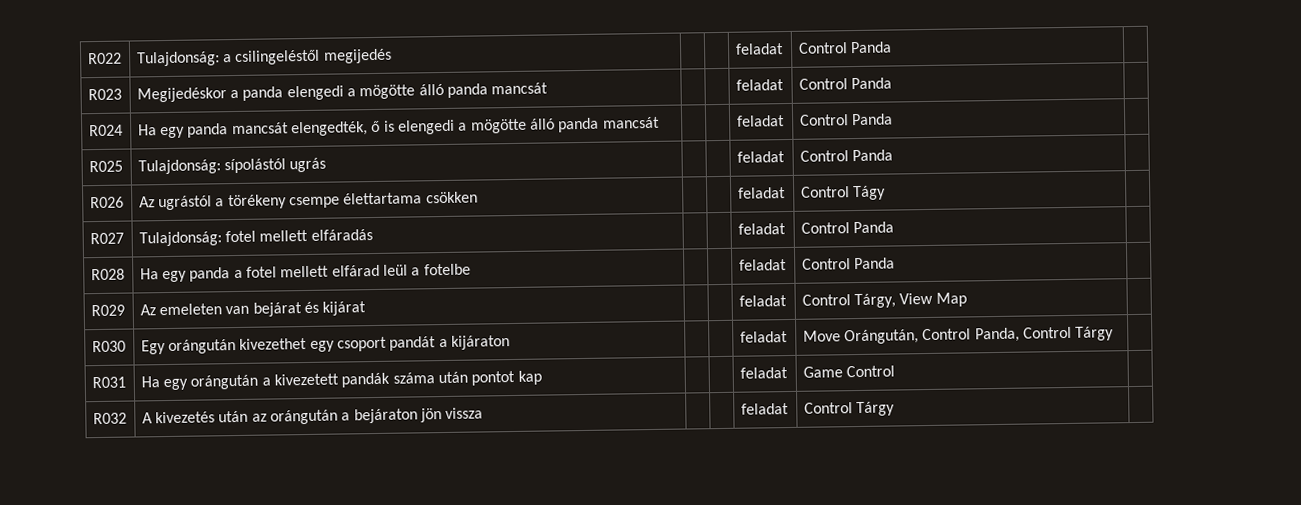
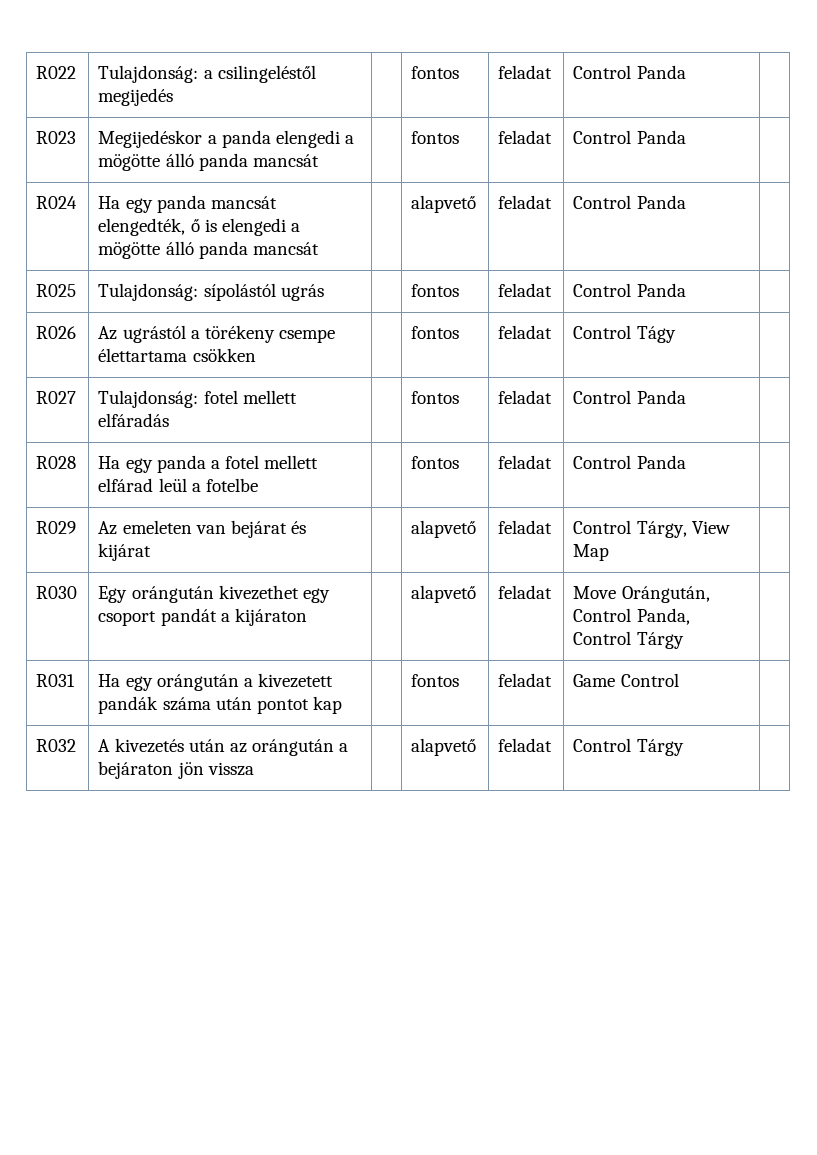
(392, 56) none -> [411,66,460,79] fontos
(549, 88) none -> [411,131,460,144] fontos
(660, 122) none -> [411,195,477,213] alapvető
(327, 165) none -> [411,284,460,297] fontos
(478, 197) none -> [411,326,460,339] fontos
(373, 235) none -> [411,391,460,404] fontos
(471, 269) none -> [411,456,460,469] fontos
(367, 308) none -> [411,520,477,538] alapvető
(510, 342) none -> [411,585,477,603] alapvető
(542, 377) none -> [411,674,460,687] fontos
(484, 413) none -> [411,738,477,756] alapvető

